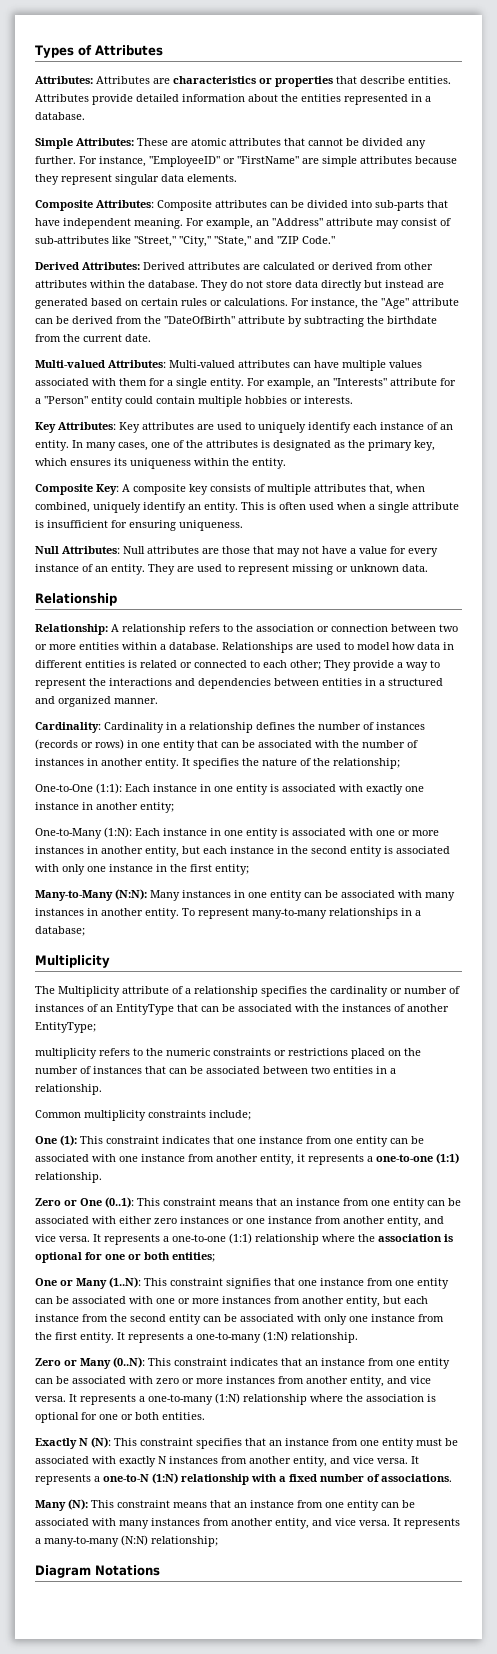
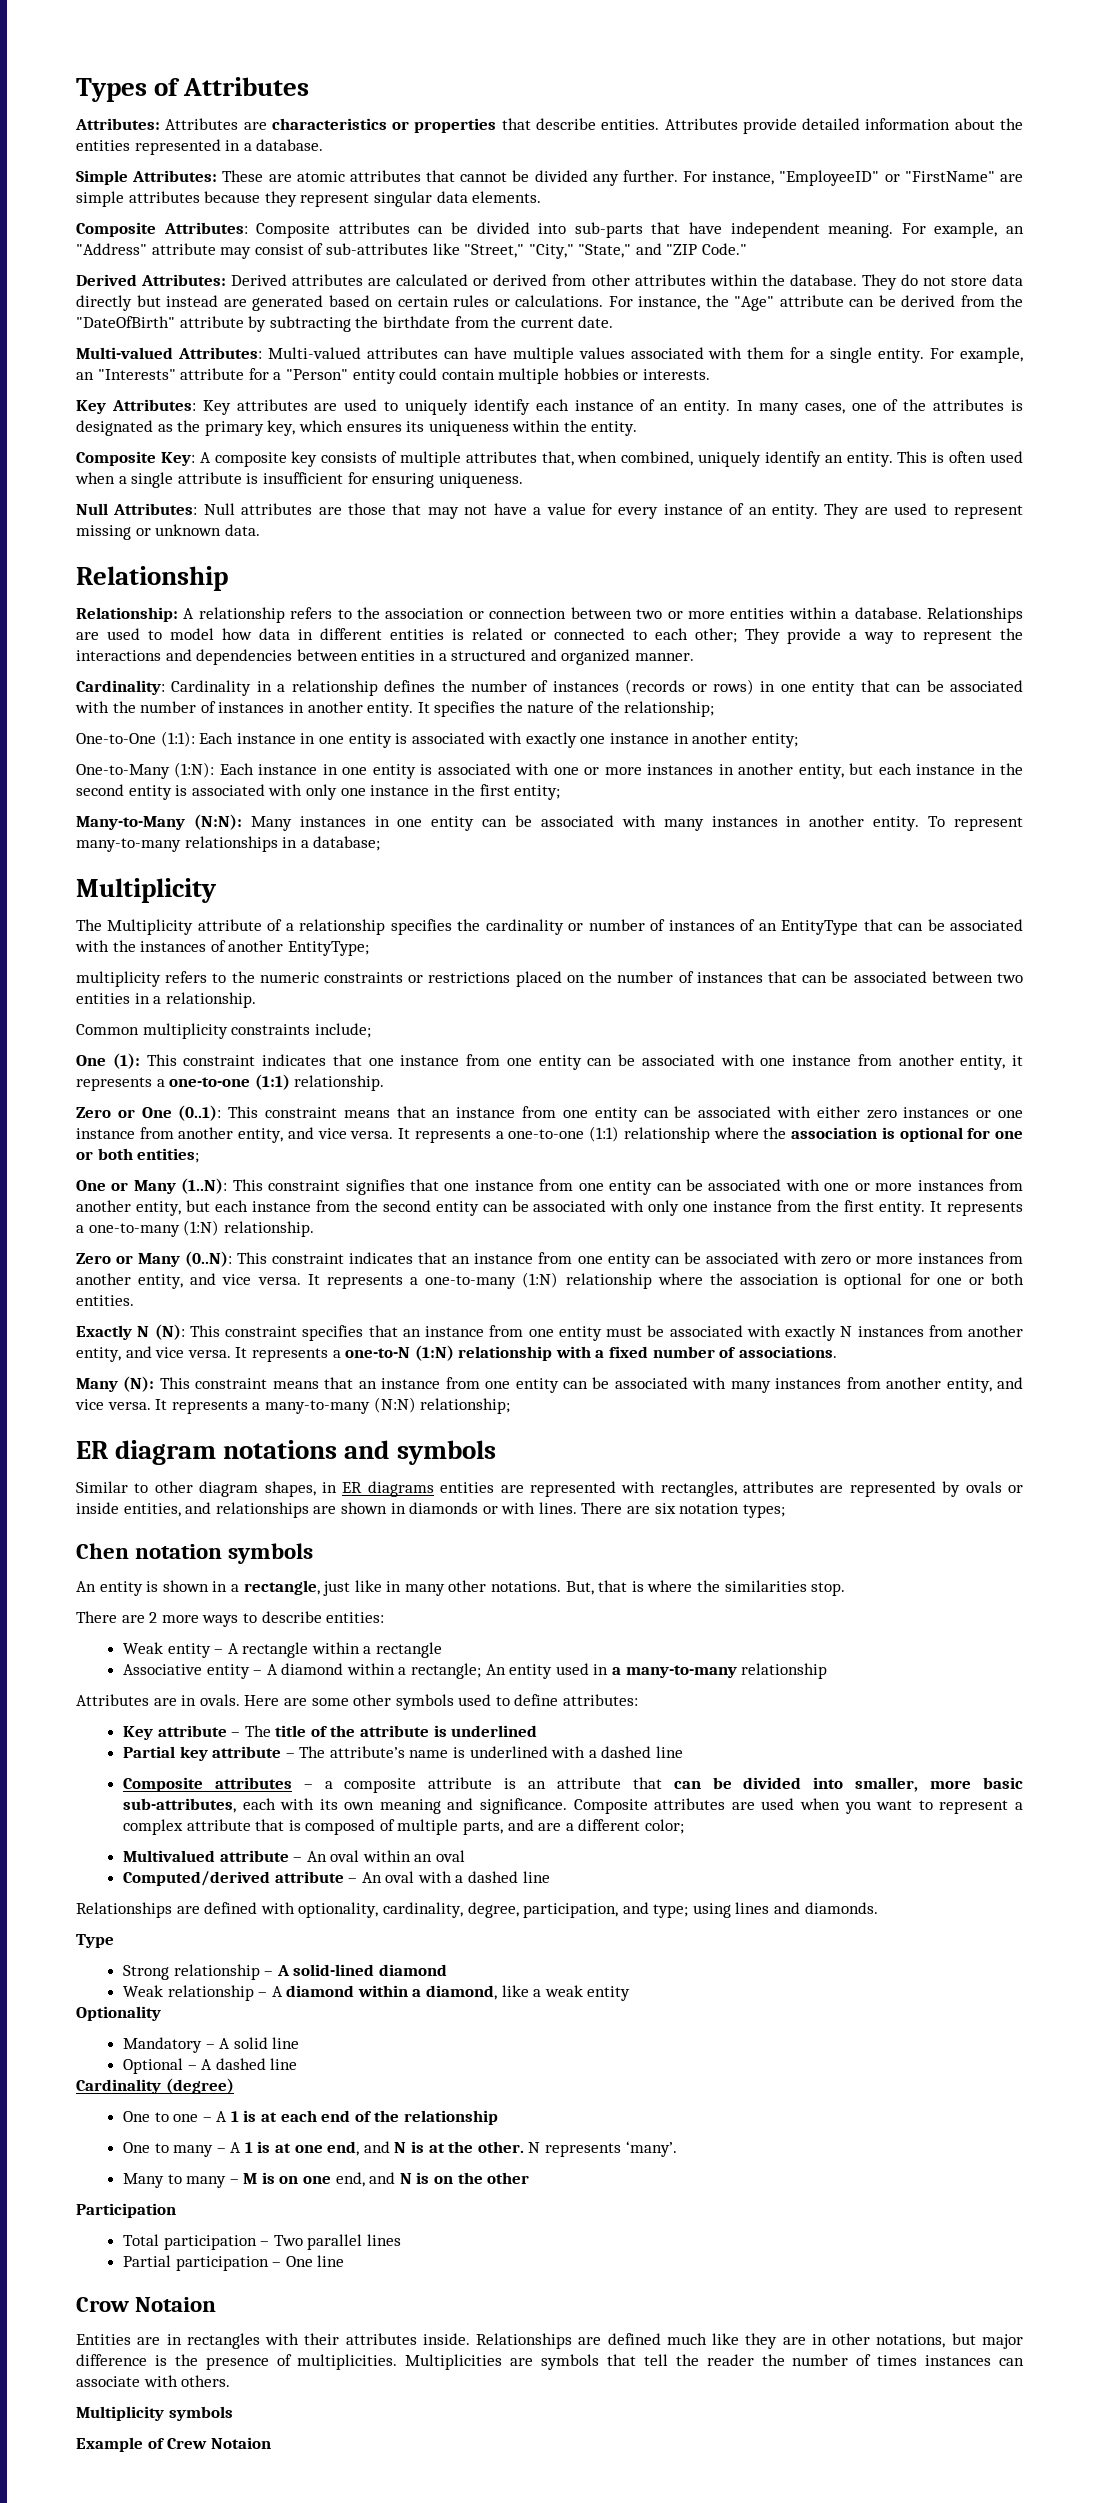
[35,1565,160,1578] Diagram Notations -> [76,1440,496,1465] [76,1481,1024,1497] [76,1502,785,1518] [76,1543,314,1564] [76,1580,846,1596] [76,1611,385,1627] [122,1642,443,1658] [122,1663,828,1679] [76,1694,639,1710] [122,1725,538,1740] [122,1746,684,1761] [122,1777,1024,1793] [122,1798,1023,1814] [122,1819,685,1835] [122,1850,466,1862] [122,1871,550,1886] [76,1902,878,1918] [76,1934,114,1948] [122,1964,447,1980] [122,1985,631,2001] [76,2006,161,2021] [122,2037,300,2053] [122,2058,298,2074] [76,2078,234,2094] [122,2110,499,2125] [122,2141,677,2157] [122,2172,530,2188] [76,2203,176,2218] [122,2234,401,2250] [122,2255,345,2271] [76,2297,217,2312] [76,2333,1024,2349] [76,2354,1025,2370] [76,2375,231,2387] [76,2406,233,2421] [76,2437,271,2452] ER diagram notations and symbols // Similar to other diagram shapes, in ER diagrams entities are represented with rectangles, attributes are represented by ovals or inside entities, and relationships are shown in diamonds or with lines. There are six notation types; // Chen notation symbols // An entity is shown in a rectangle, just like in many other notations. But, that is where the similarities stop. // There are 2 more ways to describe entities: // Weak entity – A rectangle within a rectangle // Associative entity – A diamond within a rectangle; An entity used in a many-to-many relationship // Attributes are in ovals. Here are some other symbols used to define attributes: // Key attribute – The title of the attribute is underlined // Partial key attribute – The attribute’s name is underlined with a dashed line // Composite attributes – a composite attribute is an attribute that can be divided into smaller, more basic sub-attributes, each with its own meaning and significance. Composite attributes are used when you want to represent a complex attribute that is composed of multiple parts, and are a different color; // Multivalued attribute – An oval within an oval // Computed/derived attribute – An oval with a dashed line // Relationships are defined with optionality, cardinality, degree, participation, and type; using lines and diamonds. // Type // Strong relationship – A solid-lined diamond // Weak relationship – A diamond within a diamond, like a weak entity // Optionality // Mandatory – A solid line // Optional – A dashed line // Cardinality (degree) // One to one – A 1 is at each end of the relationship // One to many – A 1 is at one end, and N is at the other. N represents ‘many’. // Many to many – M is on one end, and N is on the other // Participation // Total participation – Two parallel lines // Partial participation – One line // Crow Notaion // Entities are in rectangles with their attributes inside. Relationships are defined much like they are in other notations, but major difference is the presence of multiplicities. Multiplicities are symbols that tell the reader the number of times instances can associate with others. // Multiplicity symbols // Example of Crew Notaion

